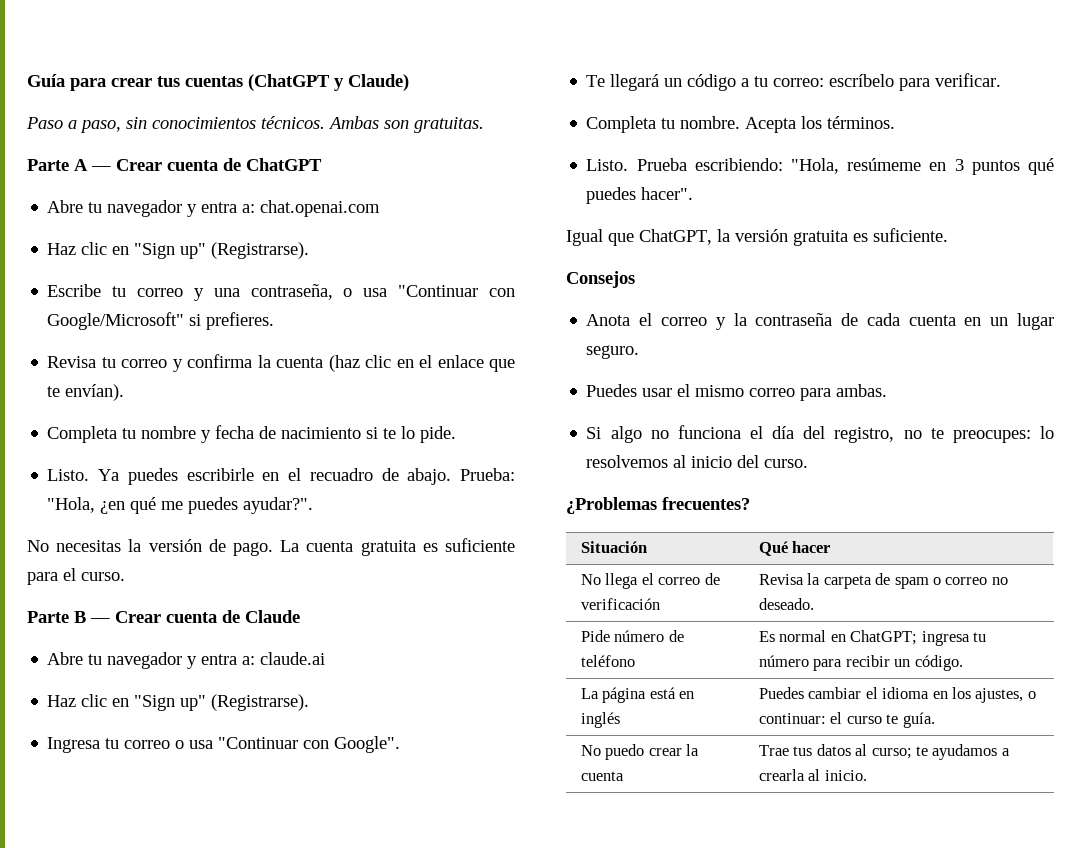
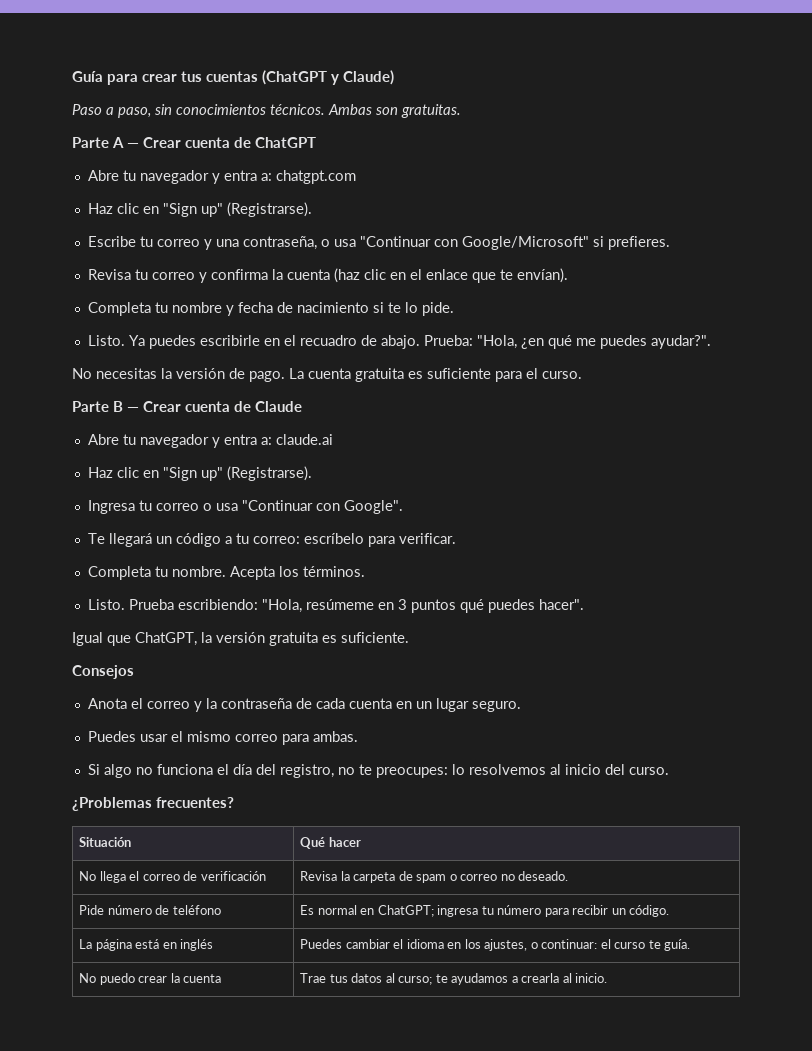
[260,200,381,217] chat.openai.com -> [275,170,356,184] chatgpt.com

